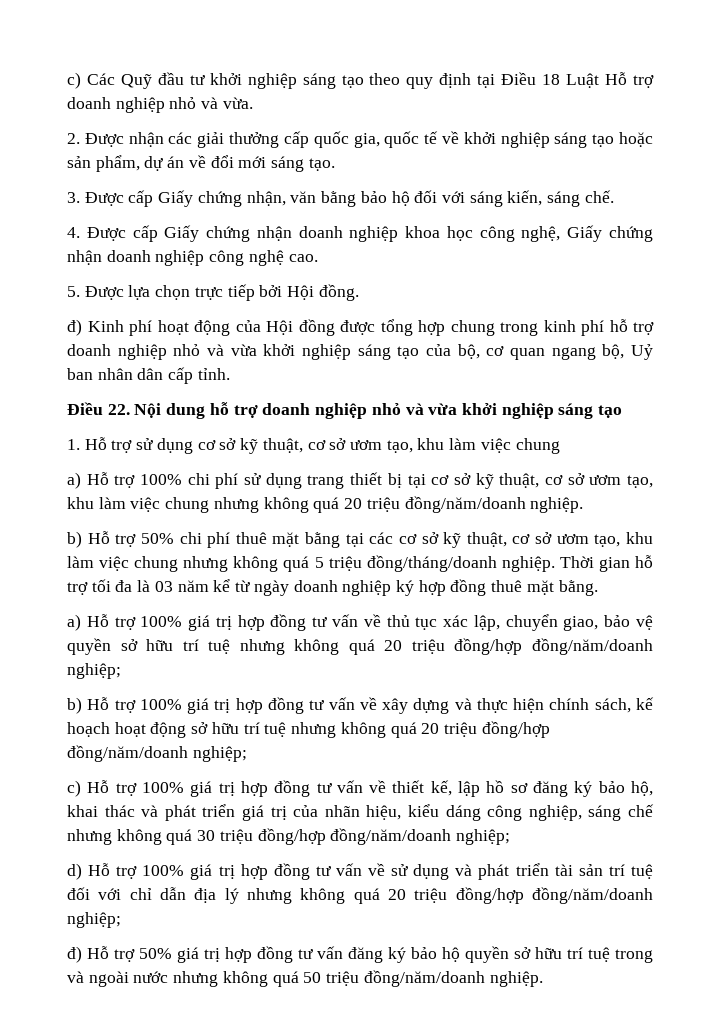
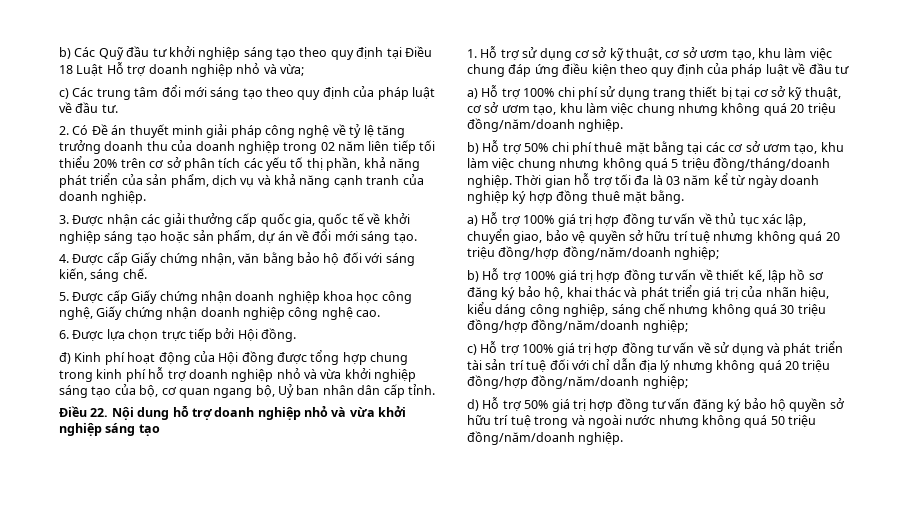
[67,72,81,89] c) -> [59,47,71,59] b)
[222,97,253,109] [67,133,80,144] vừa. // 2. -> [280,64,304,76] [59,85,435,100] [59,102,118,113] [59,124,405,138] [59,140,436,154] [59,156,420,171] [59,173,424,188] [59,191,147,204] [59,215,69,224] vừa; // c) Các trung tâm đổi mới sáng tạo theo quy định của pháp luật về đầu tư. // 2. Có Đề án thuyết minh giải pháp công nghệ về tỷ lệ tăng trưởng doanh thu của doanh nghiệp trong 02 năm liên tiếp tối thiểu 20% trên cơ sở phân tích các yếu tố thị phần, khả năng phát triển của sản phẩm, dịch vụ và khả năng cạnh tranh của doanh nghiệp. // 3.
[67,192,80,203] 3. -> [59,254,69,263] 4.
[67,227,80,238] 4. -> [59,292,69,301] 5.
[67,286,80,297] 5. -> [59,330,69,339] 6.
(560, 446) none -> [508,63,849,77] đáp ứng điều kiện theo quy định của pháp luật về đầu tư
[443,532,553,548] kỹ thuật, cơ sở -> (761, 146) none
[382,697,654,714] [67,721,550,738] [67,745,247,762] [67,780,387,797] xây dựng và thực hiện chính sách, kế hoạch hoạt động sở hữu trí tuệ nhưng không quá 20 triệu đồng/hợp đồng/năm/doanh nghiệp; // c) Hỗ trợ 100% giá trị hợp đồng tư vấn về -> (713, 274) none
[67,863,82,880] d) -> [467,344,477,355] c)
[67,946,82,963] đ) -> [467,399,479,411] d)

